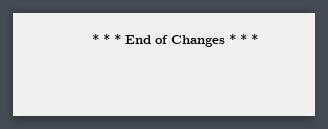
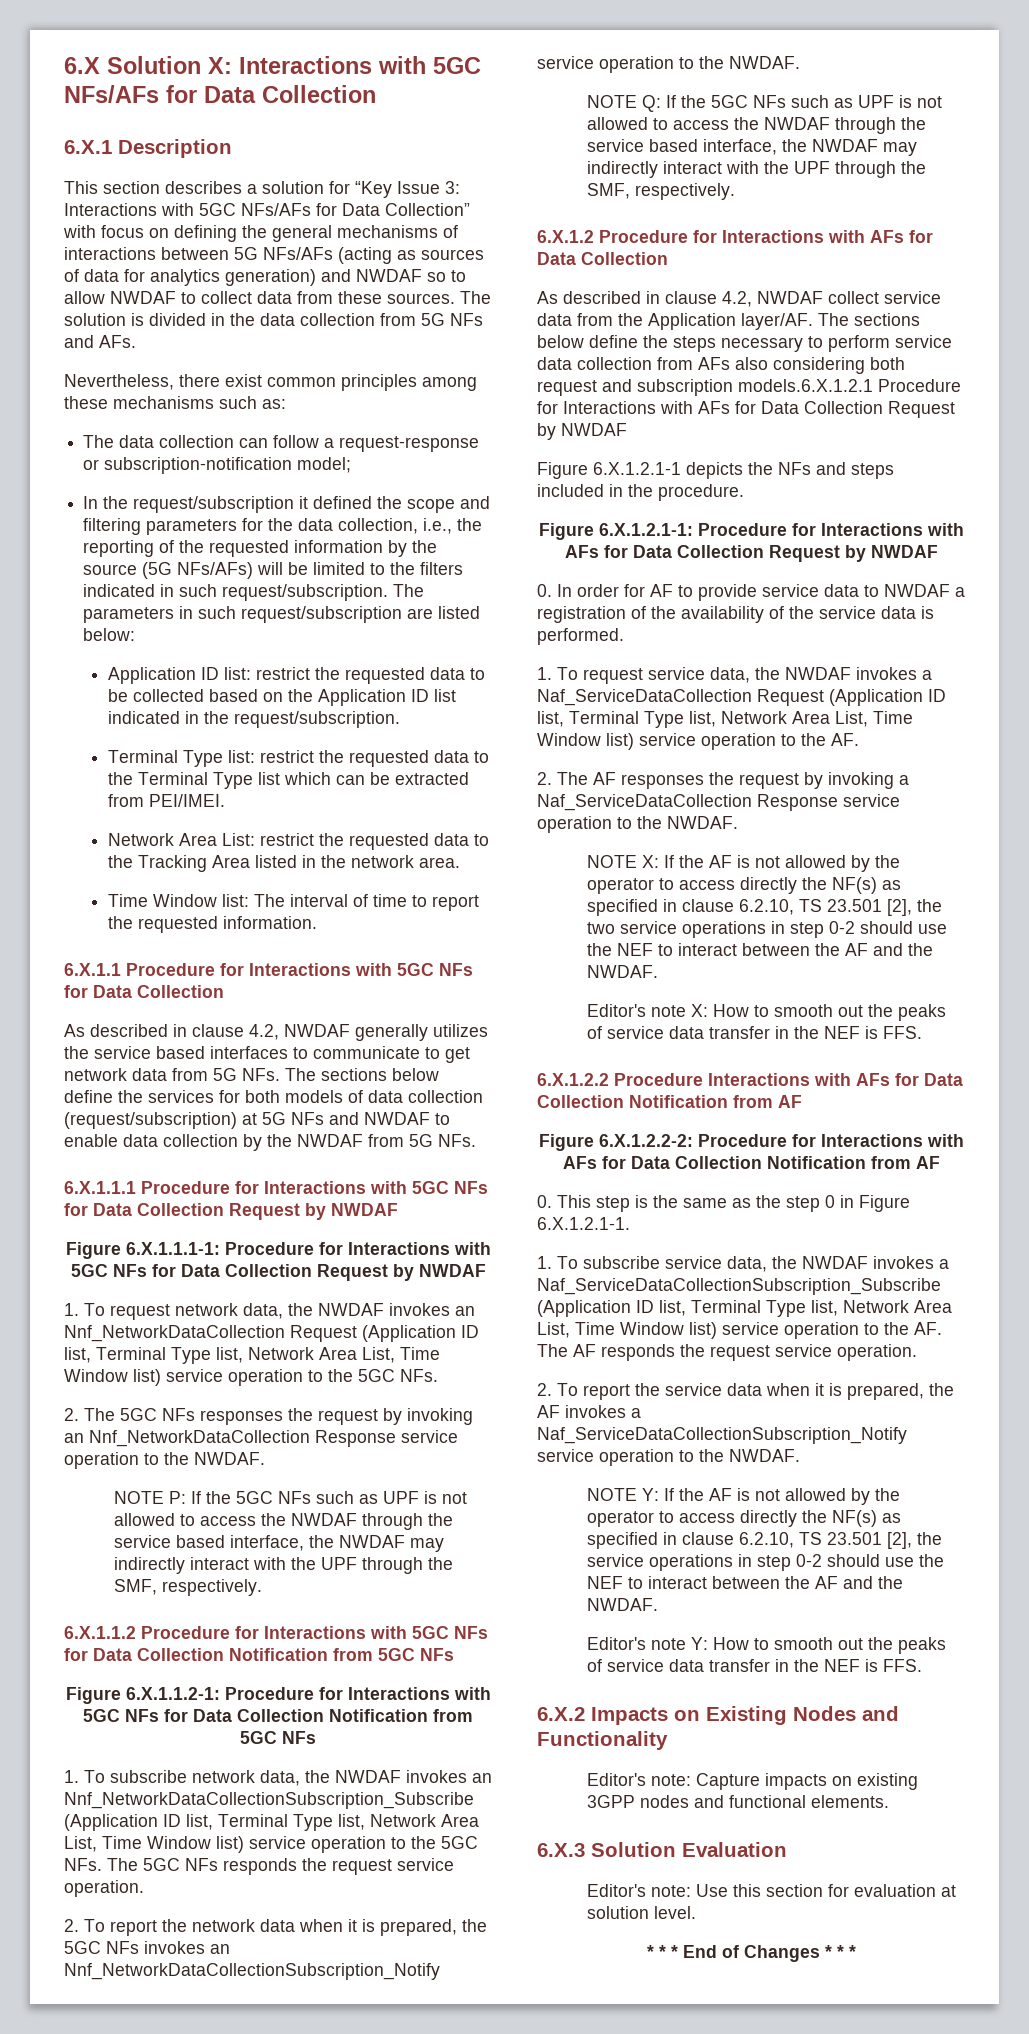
(92, 39) none -> [64,56,481,74] [64,85,376,103] [64,139,232,158] [64,181,460,198] [64,203,470,216] [63,225,458,242] [64,247,484,264] [64,269,466,286] [64,291,491,304] [64,313,483,326] [64,335,136,348] [64,374,477,391] [64,396,286,409] [83,435,480,452] [83,457,352,474] [83,496,491,513] [83,518,483,535] [83,540,438,557] [83,562,464,579] [83,584,425,601] [83,606,481,623] [83,628,136,641] [108,667,486,684] [108,689,457,706] [108,711,401,728] [108,750,490,767] [108,772,470,789] [108,794,226,807] [108,833,490,850] [108,855,461,872] [108,894,480,911] [108,916,318,933] [64,963,473,976] [64,985,224,998] [64,1024,488,1041] [64,1046,470,1063] [64,1068,439,1081] [64,1090,483,1103] [64,1112,450,1129] [64,1134,476,1151] [64,1181,488,1194] [64,1203,398,1220] [65,1242,491,1259] [70,1264,486,1281] [64,1303,475,1320] [64,1325,479,1342] [64,1347,440,1364] [64,1369,438,1386] [64,1408,473,1425] [64,1430,458,1447] [64,1452,265,1469] [113,1491,467,1504] [113,1513,453,1530] [113,1535,444,1552] [113,1557,453,1574] [113,1579,262,1596] [64,1626,488,1639] [64,1648,454,1661] [65,1687,491,1704] [83,1709,473,1722] [240,1731,316,1744] [64,1770,492,1786] [64,1792,474,1809] [64,1814,479,1831] [64,1836,478,1853] [64,1858,454,1875] [64,1880,144,1897] [64,1919,487,1936] [64,1941,230,1954] [64,1963,440,1980] [537,56,800,73] [586,95,942,112] [586,117,926,134] [586,139,917,156] [586,161,926,178] [586,183,735,200] [537,230,933,243] [537,252,668,265] [537,291,941,307] [537,313,920,330] [537,335,952,352] [537,357,905,374] [537,379,961,396] [537,401,955,418] [537,423,627,440] [537,462,894,479] [537,484,744,501] [538,523,964,540] [564,545,938,562] [537,584,965,601] [537,606,934,623] [537,628,624,645] [537,667,932,684] [537,689,946,706] [537,711,913,728] [537,733,859,750] [537,772,909,789] [537,794,900,811] [537,816,738,833] [586,855,900,872] [586,877,901,894] [586,899,942,916] [586,921,947,938] [586,943,933,956] [586,965,658,978] [586,1004,946,1021] [586,1026,922,1039] [537,1073,963,1086] [537,1095,802,1108] [538,1134,964,1151] [562,1156,940,1169] [537,1195,910,1212] [537,1217,630,1230] [537,1256,949,1272] [537,1278,941,1295] [537,1300,952,1317] [537,1322,942,1339] [537,1344,917,1361] [537,1383,954,1400] [537,1405,641,1418] [537,1427,907,1444] [537,1449,800,1466] [586,1488,900,1505] [586,1510,901,1527] [586,1532,942,1549] [586,1554,944,1571] [586,1576,903,1589] [586,1598,658,1611] [586,1637,946,1654] [586,1659,922,1672] [537,1706,899,1725] [537,1731,668,1750] [586,1773,918,1790] [586,1795,889,1808] [537,1842,787,1857] [586,1884,956,1897] [586,1906,696,1919] 6.X Solution X: Interactions with 5GC NFs/AFs for Data Collection // 6.X.1 Description // This section describes a solution for “Key Issue 3: Interactions with 5GC NFs/AFs for Data Collection” with focus on defining the general mechanisms of interactions between 5G NFs/AFs (acting as sources of data for analytics generation) and NWDAF so to allow NWDAF to collect data from these sources. The solution is divided in the data collection from 5G NFs and AFs. // Nevertheless, there exist common principles among these mechanisms such as: // The data collection can follow a request-response or subscription-notification model; // In the request/subscription it defined the scope and filtering parameters for the data collection, i.e., the reporting of the requested information by the source (5G NFs/AFs) will be limited to the filters indicated in such request/subscription. The parameters in such request/subscription are listed below: // Application ID list: restrict the requested data to be collected based on the Application ID list indicated in the request/subscription. // Terminal Type list: restrict the requested data to the Terminal Type list which can be extracted from PEI/IMEI. // Network Area List: restrict the requested data to the Tracking Area listed in the network area. // Time Window list: The interval of time to report the requested information. // 6.X.1.1 Procedure for Interactions with 5GC NFs for Data Collection // As described in clause 4.2, NWDAF generally utilizes the service based interfaces to communicate to get network data from 5G NFs. The sections below define the services for both models of data collection (request/subscription) at 5G NFs and NWDAF to enable data collection by the NWDAF from 5G NFs. // 6.X.1.1.1 Procedure for Interactions with 5GC NFs for Data Collection Request by NWDAF // Figure 6.X.1.1.1-1: Procedure for Interactions with 5GC NFs for Data Collection Request by NWDAF // 1. To request network data, the NWDAF invokes an Nnf_NetworkDataCollection Request (Application ID list, Terminal Type list, Network Area List, Time Window list) service operation to the 5GC NFs. // 2. The 5GC NFs responses the request by invoking an Nnf_NetworkDataCollection Response service operation to the NWDAF. // NOTE P: If the 5GC NFs such as UPF is not allowed to access the NWDAF through the service based interface, the NWDAF may indirectly interact with the UPF through the SMF, respectively. // 6.X.1.1.2 Procedure for Interactions with 5GC NFs for Data Collection Notification from 5GC NFs // Figure 6.X.1.1.2-1: Procedure for Interactions with 5GC NFs for Data Collection Notification from 5GC NFs // 1. To subscribe network data, the NWDAF invokes an Nnf_NetworkDataCollectionSubscription_Subscribe (Application ID list, Terminal Type list, Network Area List, Time Window list) service operation to the 5GC NFs. The 5GC NFs responds the request service operation. // 2. To report the network data when it is prepared, the 5GC NFs invokes an Nnf_NetworkDataCollectionSubscription_Notify service operation to the NWDAF. // NOTE Q: If the 5GC NFs such as UPF is not allowed to access the NWDAF through the service based interface, the NWDAF may indirectly interact with the UPF through the SMF, respectively. // 6.X.1.2 Procedure for Interactions with AFs for Data Collection // As described in clause 4.2, NWDAF collect service data from the Application layer/AF. The sections below define the steps necessary to perform service data collection from AFs also considering both request and subscription models.6.X.1.2.1 Procedure for Interactions with AFs for Data Collection Request by NWDAF // Figure 6.X.1.2.1-1 depicts the NFs and steps included in the procedure. // Figure 6.X.1.2.1-1: Procedure for Interactions with AFs for Data Collection Request by NWDAF // 0. In order for AF to provide service data to NWDAF a registration of the availability of the service data is performed. // 1. To request service data, the NWDAF invokes a Naf_ServiceDataCollection Request (Application ID list, Terminal Type list, Network Area List, Time Window list) service operation to the AF. // 2. The AF responses the request by invoking a Naf_ServiceDataCollection Response service operation to the NWDAF. // NOTE X: If the AF is not allowed by the operator to access directly the NF(s) as specified in clause 6.2.10, TS 23.501 [2], the two service operations in step 0-2 should use the NEF to interact between the AF and the NWDAF. // Editor's note X: How to smooth out the peaks of service data transfer in the NEF is FFS. // 6.X.1.2.2 Procedure Interactions with AFs for Data Collection Notification from AF // Figure 6.X.1.2.2-2: Procedure for Interactions with AFs for Data Collection Notification from AF // 0. This step is the same as the step 0 in Figure 6.X.1.2.1-1. // 1. To subscribe service data, the NWDAF invokes a Naf_ServiceDataCollectionSubscription_Subscribe (Application ID list, Terminal Type list, Network Area List, Time Window list) service operation to the AF. The AF responds the request service operation. // 2. To report the service data when it is prepared, the AF invokes a Naf_ServiceDataCollectionSubscription_Notify service operation to the NWDAF. // NOTE Y: If the AF is not allowed by the operator to access directly the NF(s) as specified in clause 6.2.10, TS 23.501 [2], the service operations in step 0-2 should use the NEF to interact between the AF and the NWDAF. // Editor's note Y: How to smooth out the peaks of service data transfer in the NEF is FFS. // 6.X.2 Impacts on Existing Nodes and Functionality // Editor's note: Capture impacts on existing 3GPP nodes and functional elements. // 6.X.3 Solution Evaluation // Editor's note: Use this section for evaluation at solution level. //

